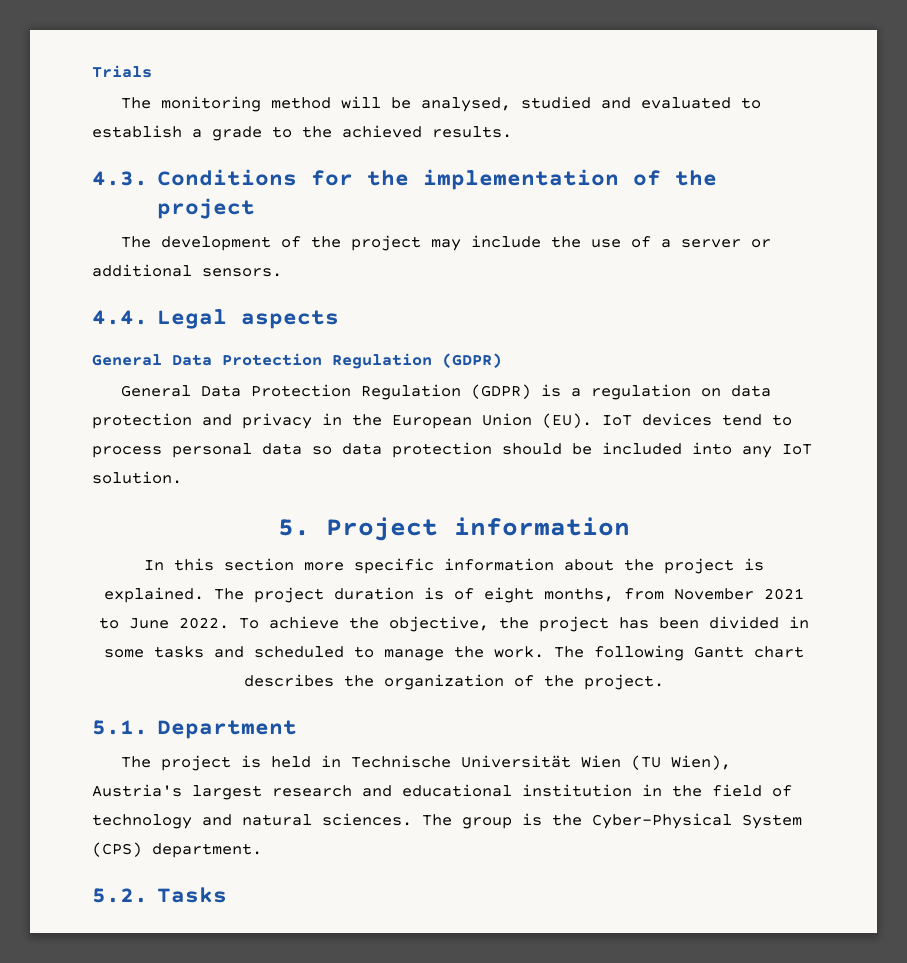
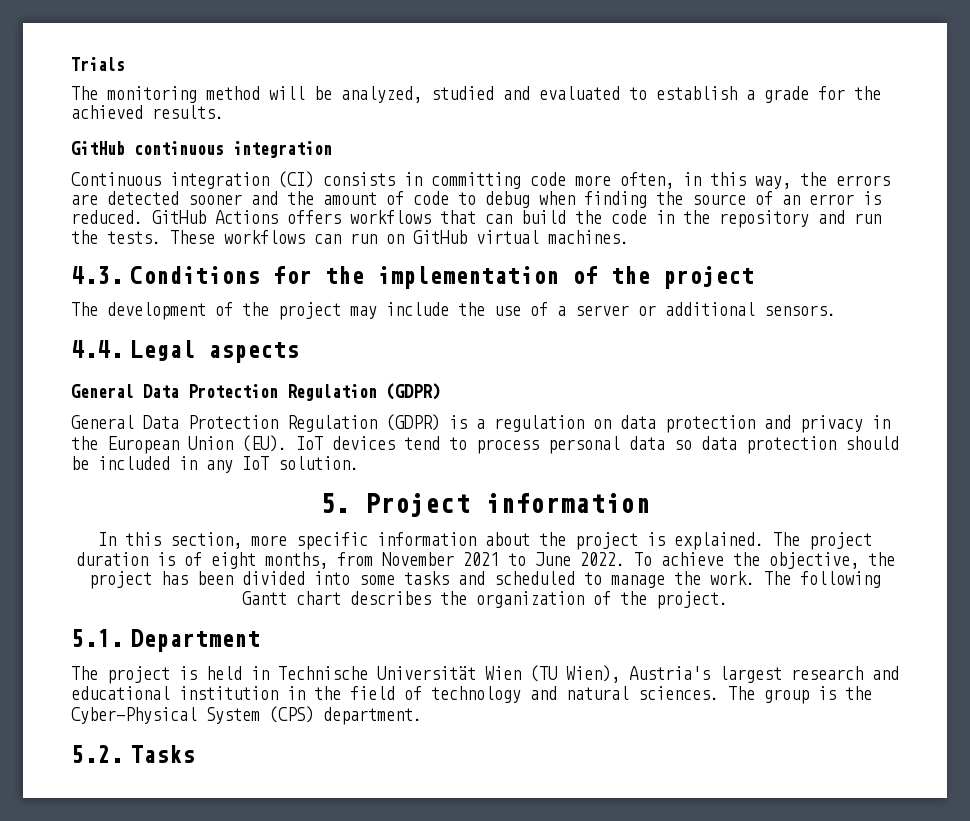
[421,97,512,112] analysed, -> [341,86,422,103] analyzed,
[272,126,292,138] to -> [818,86,845,100] for
(512, 132) none -> [71,141,332,158] [71,171,890,189] [71,191,881,208] [71,210,881,228] [71,230,629,244] // GitHub continuous integration // Continuous integration (CI) consists in committing code more often, in this way, the errors are detected sooner and the amount of code to debug when finding the source of an error is reduced. GitHub Actions offers workflows that can build the code in the repository and run the tests. These workflows can run on GitHub virtual machines.
[692,442,732,455] into -> [179,456,197,470] in
[223,558,294,571] section -> [170,532,242,549] section,
[788,616,809,629] in -> [314,571,350,585] into

